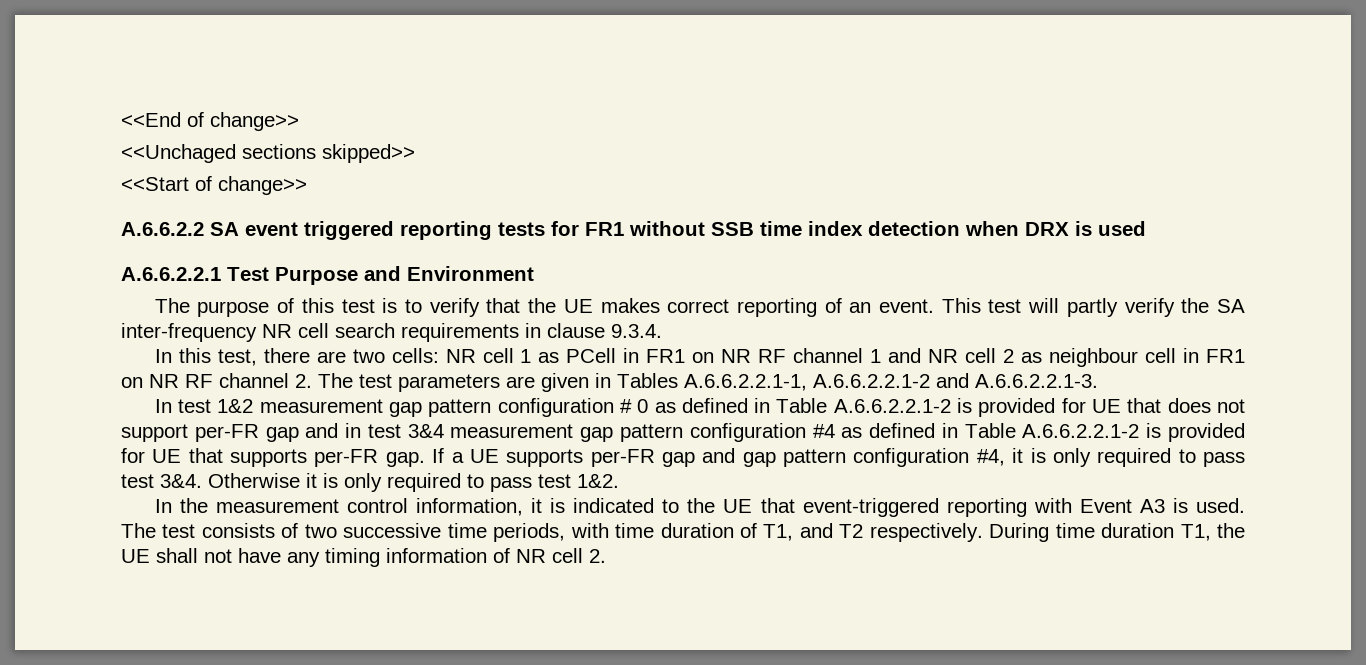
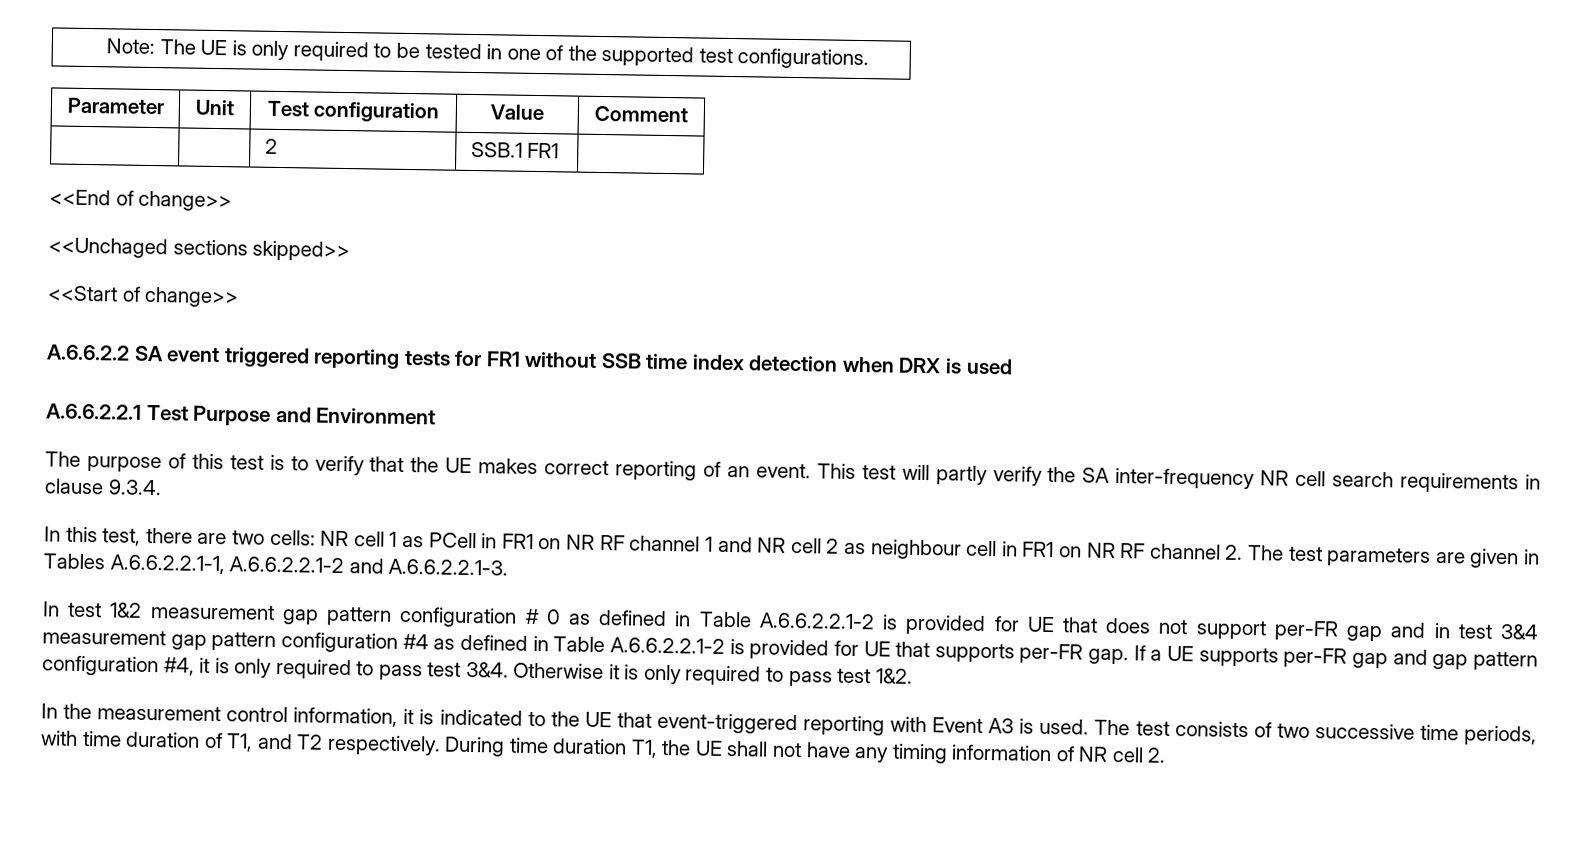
(121, 119) none -> [106,38,870,70] [66,97,165,115] [195,99,235,116] [266,100,441,123] [490,104,544,121] [594,105,688,123] [264,138,278,154] [470,141,560,159] Note: The UE is only required to be tested in one of the supported test configurations. // Parameter | Unit | Test configuration | Value | Comment // | | 2 | SSB.1 FR1 | //

